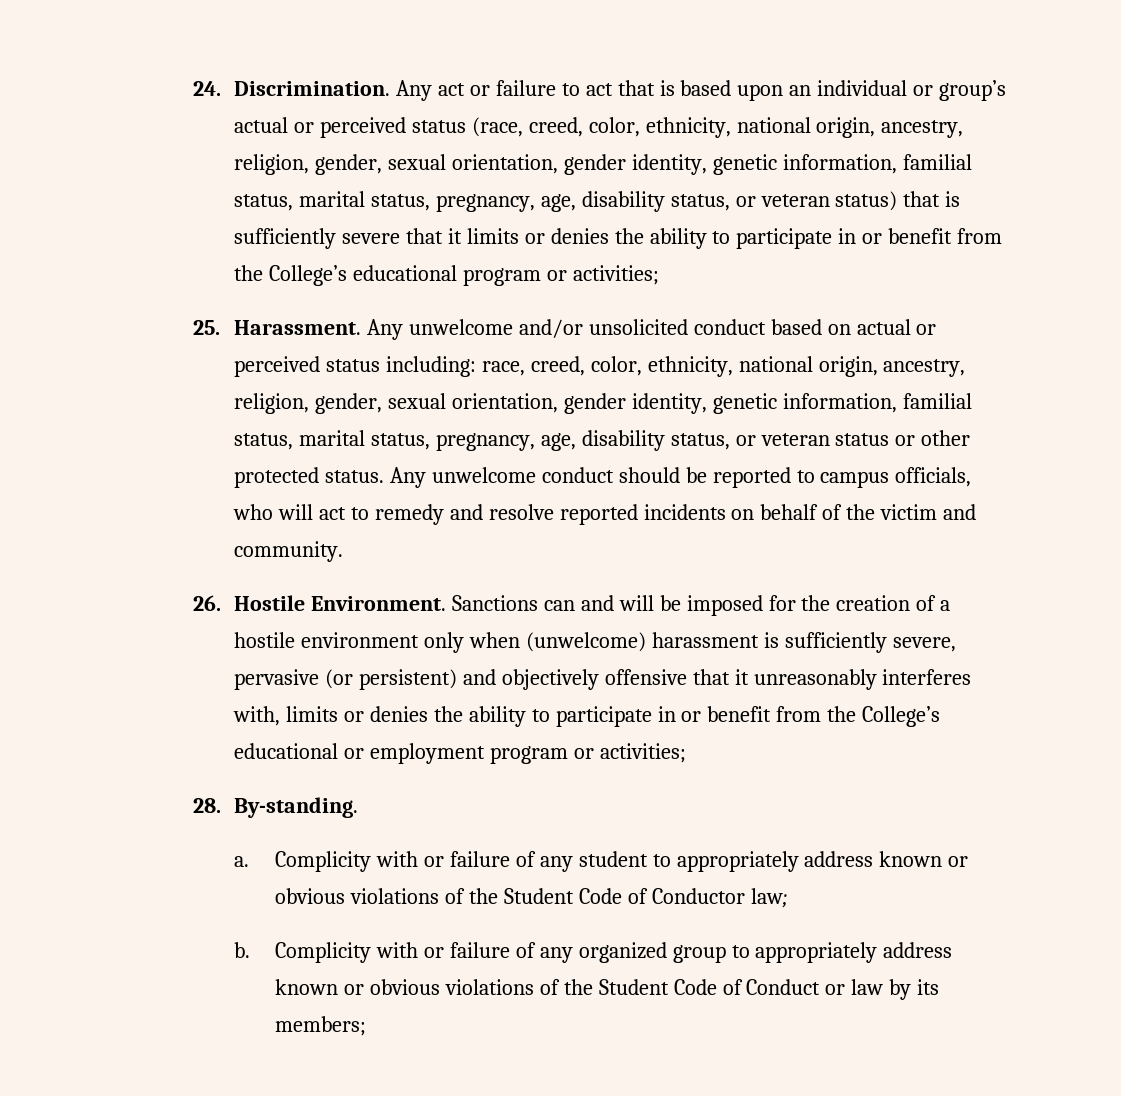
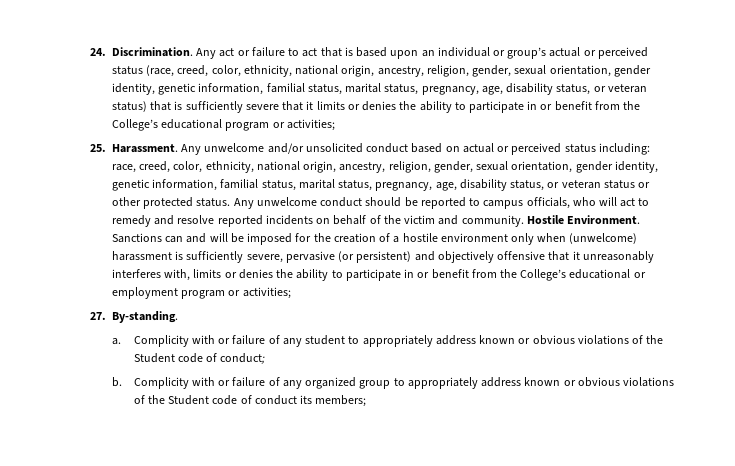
[193,595,222,611] // 26. -> (524, 221) none
[193,798,222,813] 28. -> [89,312,106,320] 27.
[578,888,788,908] Code of Conductor law; -> [177,353,266,364] code of conduct;
[673,979,912,1000] Code of Conduct or law by -> [212,395,297,405] code of conduct

